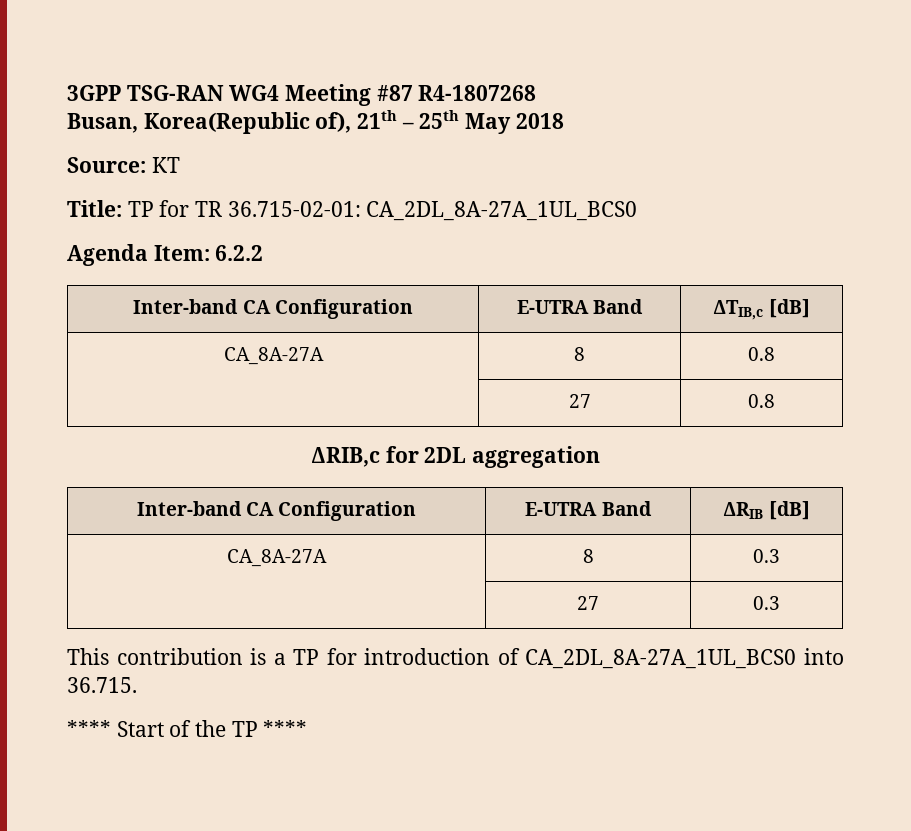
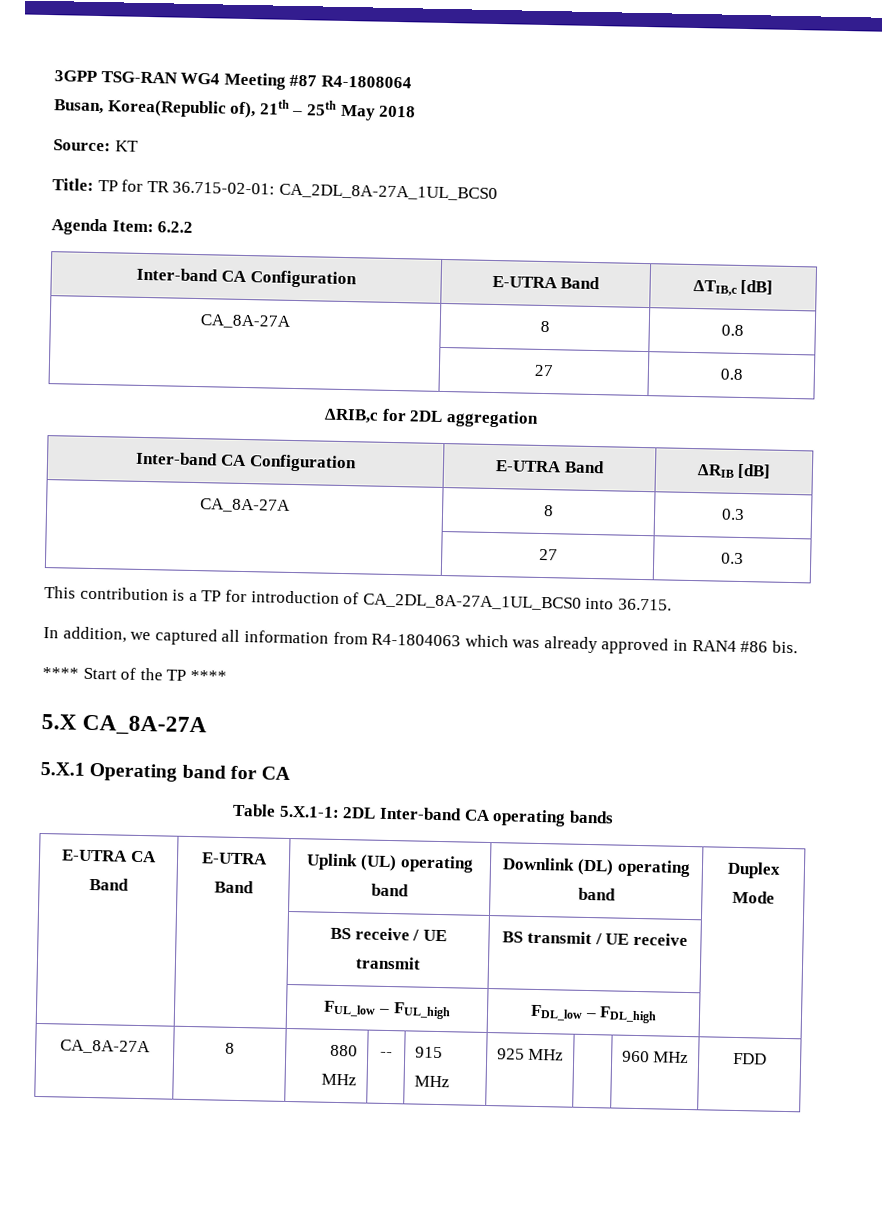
[418,85,537,101] R4-1807268 -> [320,75,412,89] R4-1808064
(137, 685) none -> [43,626,798,655] // In addition, we captured all information from R4-1804063 which was already approved in RAN4 #86 bis.
(308, 728) none -> [41,714,208,737] [40,761,291,782] [232,803,614,827] [61,849,157,863] [88,877,129,891] [200,852,268,865] [213,880,254,894] [306,853,474,873] [371,883,409,897] [502,857,691,878] [577,887,616,901] [726,861,781,879] [731,890,775,904] [330,927,447,942] [355,956,421,970] [502,930,688,947] [323,1000,451,1020] [529,1004,658,1024] [60,1039,151,1055] [225,1042,236,1054] [330,1044,359,1057] [321,1073,358,1086] [380,1051,393,1058] [414,1046,443,1059] [413,1075,450,1088] [496,1048,565,1061] [621,1050,690,1064] [733,1052,767,1065] // 5.X CA_8A-27A // 5.X.1 Operating band for CA // Table 5.X.1-1: 2DL Inter-band CA operating bands // E-UTRA CA Band | E-UTRA Band | Uplink (UL) operating band | Downlink (DL) operating band | Duplex Mode // | | BS receive / UE transmit | BS transmit / UE receive | // | | FUL_low – FUL_high | FDL_low – FDL_high | // CA_8A-27A | 8 | 880 MHz | -- | 915 MHz | 925 MHz | | 960 MHz | FDD

